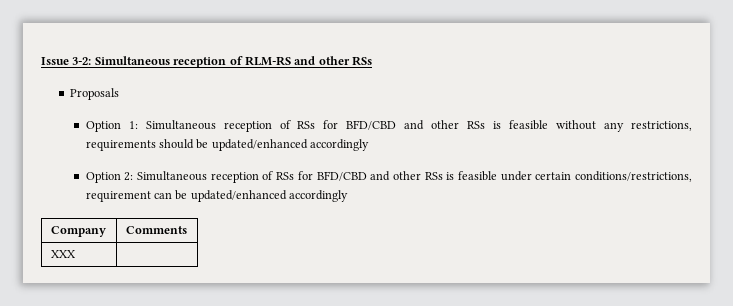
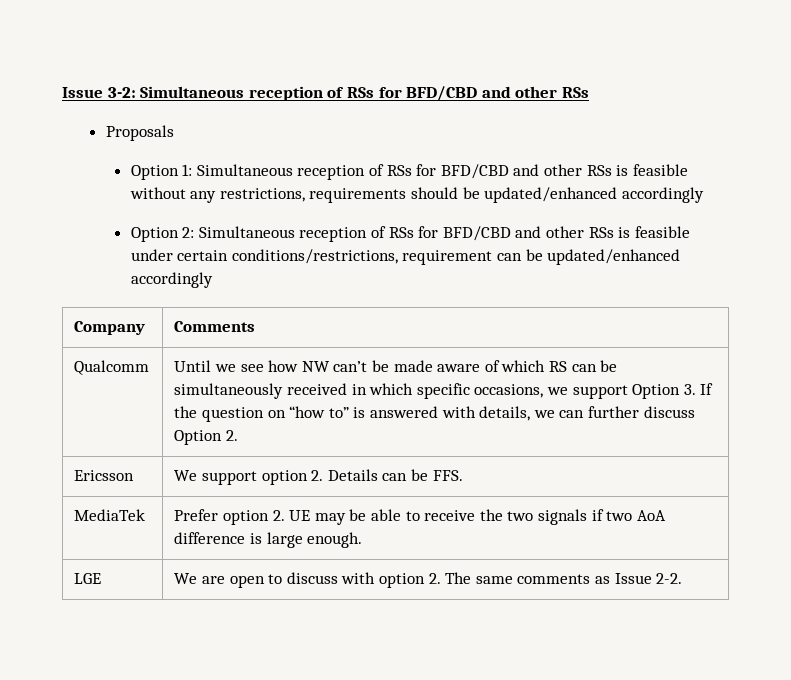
[244,56,291,66] RLM-RS -> [346,86,478,101] RSs for BFD/CBD
[50,250,76,258] XXX | -> [74,360,150,375] [174,360,618,372] [174,383,714,399] [174,406,695,422] [174,430,239,445] [74,470,135,481] [174,469,463,485] [74,509,146,521] [174,509,666,525] [174,532,363,548] [74,573,102,584] [174,572,683,588] Qualcomm | Until we see how NW can’t be made aware of which RS can be simultaneously received in which specific occasions, we support Option 3. If the question on “how to” is answered with details, we can further discuss Option 2. // Ericsson | We support option 2. Details can be FFS. // MediaTek | Prefer option 2. UE may be able to receive the two signals if two AoA difference is large enough. // LGE | We are open to discuss with option 2. The same comments as Issue 2-2.

